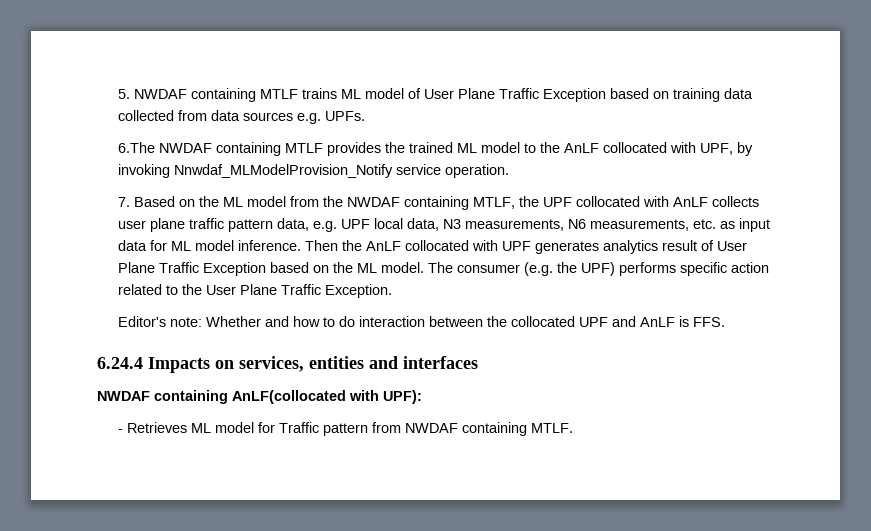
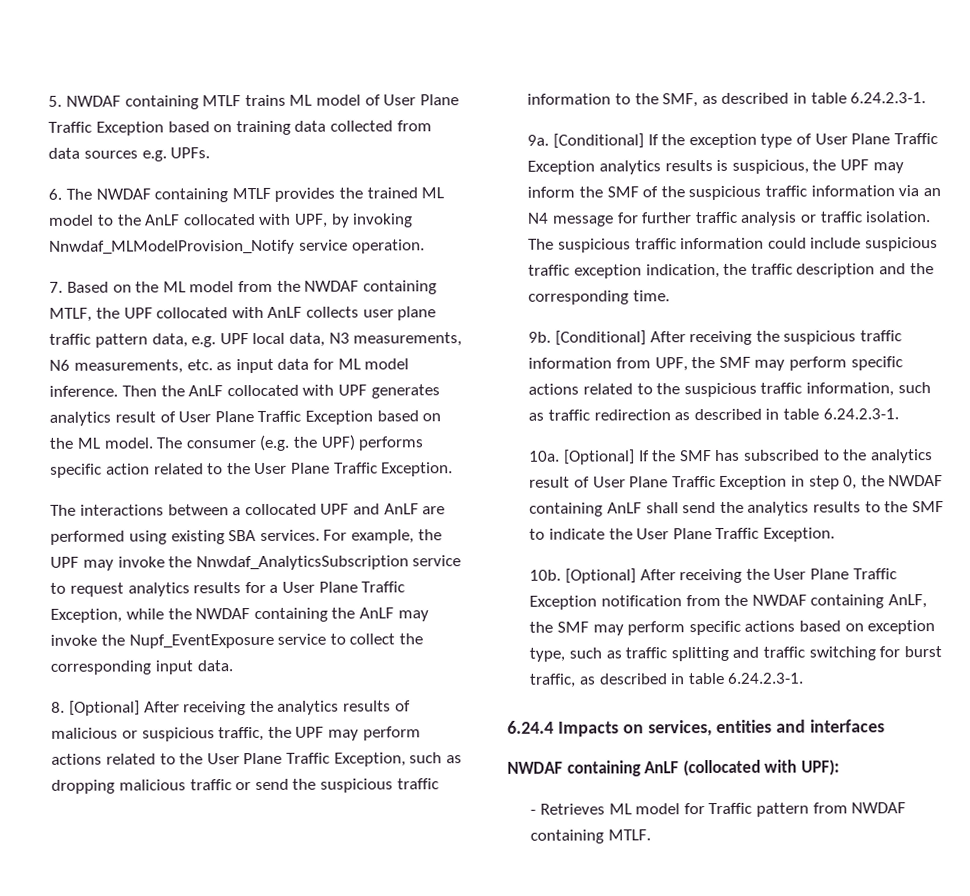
[117,142,155,153] 6.The -> [48,188,93,200] 6. The
[117,316,725,327] Editor's note: Whether and how to do interaction between the collocated UPF and AnLF is FFS. -> [50,503,446,516] [50,529,442,545] [50,555,462,571] [50,581,406,597] [50,607,429,623] [50,633,423,649] [50,660,233,675] [51,700,411,716] [51,726,421,742] [51,752,462,767] [51,778,439,794] [527,92,927,108] [527,133,938,149] [527,159,904,175] [527,185,941,201] [527,211,932,227] [528,237,938,253] [528,263,934,279] [528,290,671,305] [528,330,902,346] [528,356,903,372] [528,382,931,398] [528,408,899,421] [529,449,933,465] [529,475,944,490] [529,501,944,517] [529,527,835,542] [529,568,897,584] [529,594,927,610] [529,620,936,636] [529,646,942,662] [529,672,805,688] The interactions between a collocated UPF and AnLF are performed using existing SBA services. For example, the UPF may invoke the Nnwdaf_AnalyticsSubscription service to request analytics results for a User Plane Traffic Exception, while the NWDAF containing the AnLF may invoke the Nupf_EventExposure service to collect the corresponding input data. // 8. [Optional] After receiving the analytics results of malicious or suspicious traffic, the UPF may perform actions related to the User Plane Traffic Exception, such as dropping malicious traffic or send the suspicious traffic information to the SMF, as described in table 6.24.2.3-1. // 9a. [Conditional] If the exception type of User Plane Traffic Exception analytics results is suspicious, the UPF may inform the SMF of the suspicious traffic information via an N4 message for further traffic analysis or traffic isolation. The suspicious traffic information could include suspicious traffic exception indication, the traffic description and the corresponding time. // 9b. [Conditional] After receiving the suspicious traffic information from UPF, the SMF may perform specific actions related to the suspicious traffic information, such as traffic redirection as described in table 6.24.2.3-1. // 10a. [Optional] If the SMF has subscribed to the analytics result of User Plane Traffic Exception in step 0, the NWDAF containing AnLF shall send the analytics results to the SMF to indicate the User Plane Traffic Exception. // 10b. [Optional] After receiving the User Plane Traffic Exception notification from the NWDAF containing AnLF, the SMF may perform specific actions based on exception type, such as traffic splitting and traffic switching for burst traffic, as described in table 6.24.2.3-1.
[232,390,346,404] AnLF(collocated -> [644,759,761,777] AnLF (collocated

